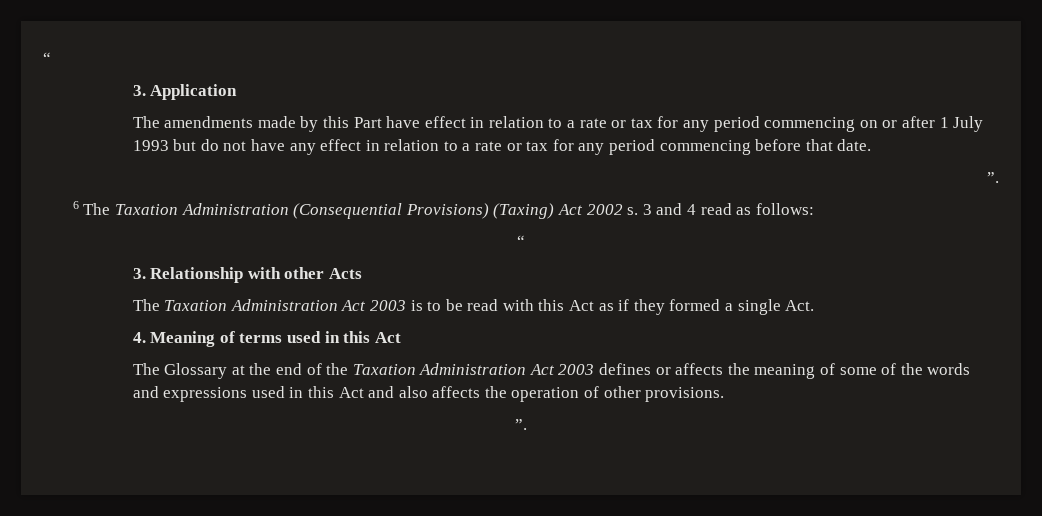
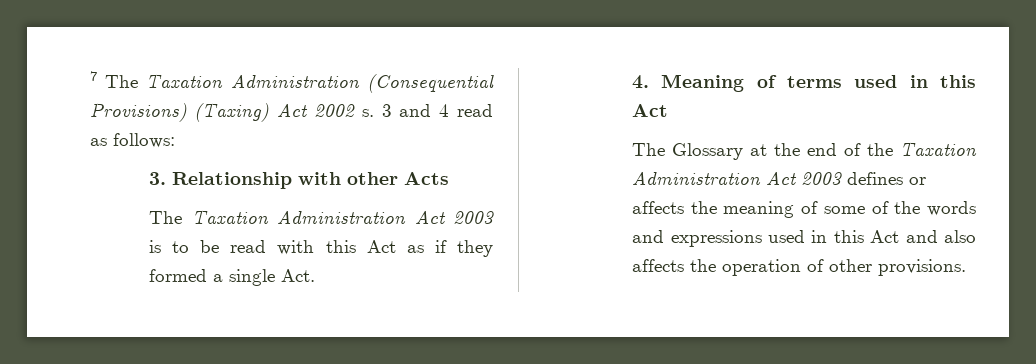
[43,52,51,64] [132,84,238,100] [132,116,984,132] [132,139,872,155] [987,172,999,183] [72,201,79,209] “ // 3. Application // The amendments made by this Part have effect in relation to a rate or tax for any period commencing on or after 1 July 1993 but do not have any effect in relation to a rate or tax for any period commencing before that date. // ”. // 6 -> [89,71,97,81] 7
[517,235,525,247] // “ -> (175, 140) none
[515,419,527,430] // ”. -> (967, 267) none

